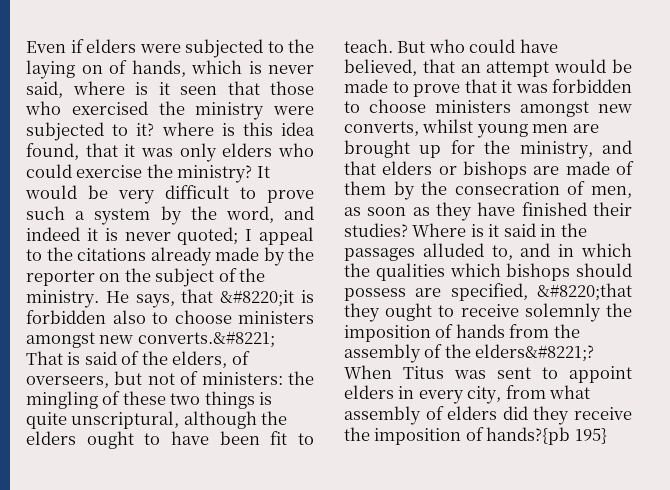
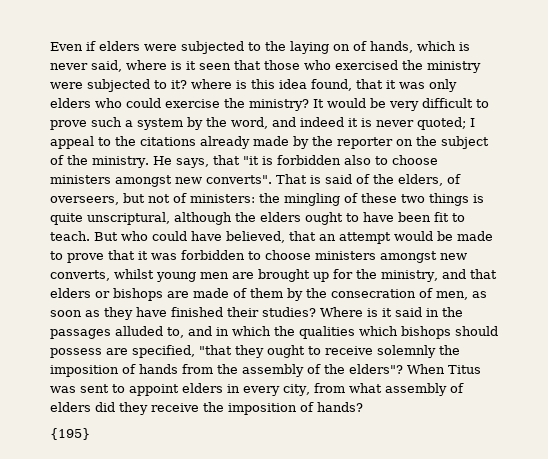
[220,290,295,307] &#8220;it -> [242,156,259,165] "it
[137,331,275,348] converts.&#8221; -> [206,175,272,184] converts".
[537,283,632,301] &#8220;that -> [199,345,232,355] "that
[475,344,595,362] elders&#8221;? -> [349,364,403,374] elders"?
[486,427,607,445] hands?{pb 195} -> [317,402,363,412] [50,428,90,440] hands? // {195}

